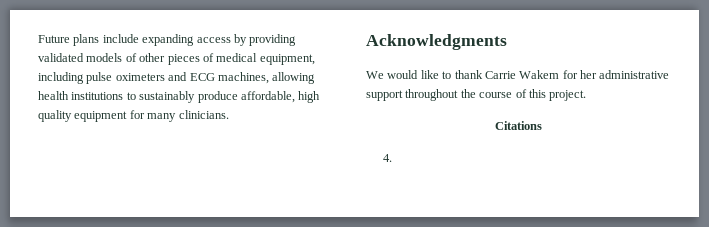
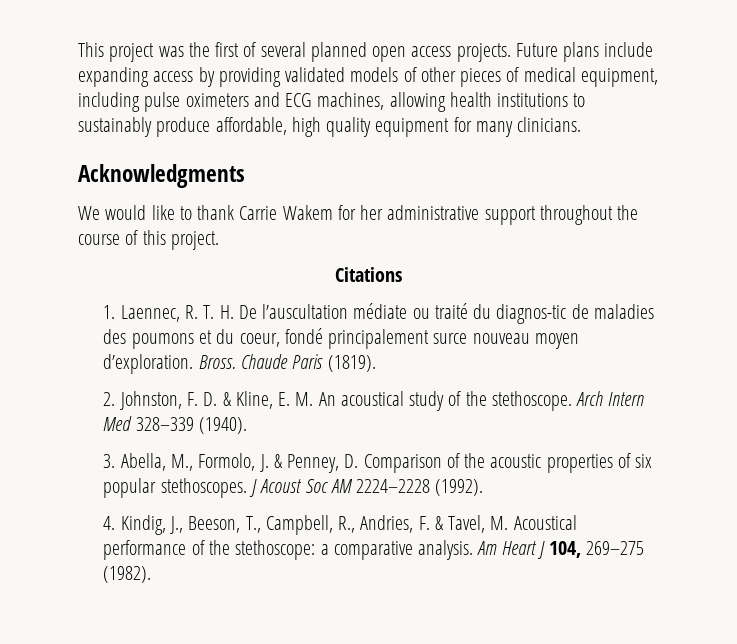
(38, 39) none -> [78,42,511,62] This project was the first of several planned open access projects.
[382,154,392,162] 4. -> [103,303,654,324] [103,328,579,349] [103,354,376,374] [103,391,645,411] [103,416,248,434] [103,453,653,473] [103,478,484,498] [103,515,577,535] [103,540,645,560] [103,566,152,583] 1. Laennec, R. T. H. De l’auscultation médiate ou traité du diagnos-tic de maladies des poumons et du coeur, fondé principalement surce nouveau moyen d’exploration. Bross. Chaude Paris (1819). // 2. Johnston, F. D. & Kline, E. M. An acoustical study of the stethoscope. Arch Intern Med 328–339 (1940). // 3. Abella, M., Formolo, J. & Penney, D. Comparison of the acoustic properties of six popular stethoscopes. J Acoust Soc AM 2224–2228 (1992). // 4. Kindig, J., Beeson, T., Campbell, R., Andries, F. & Tavel, M. Acoustical performance of the stethoscope: a comparative analysis. Am Heart J 104, 269–275 (1982).

